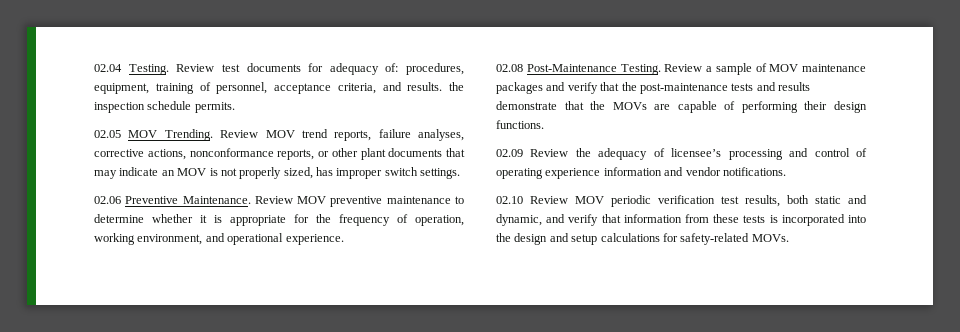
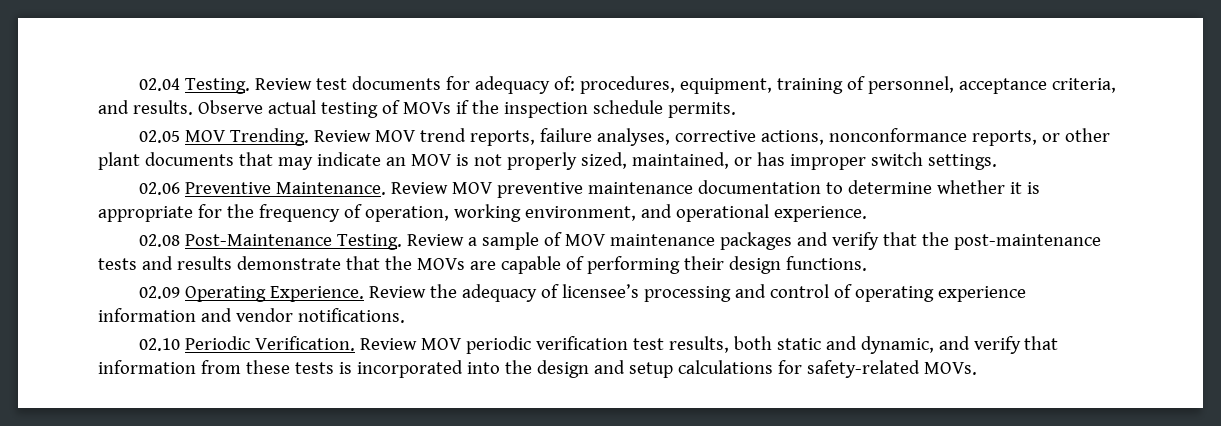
(443, 86) none -> [197,100,469,118] Observe actual testing of MOVs if
(313, 173) none -> [631,152,752,169] maintained, or
(451, 200) none -> [697,180,821,194] documentation
(523, 153) none -> [184,286,364,302] Operating Experience.
(523, 200) none -> [184,336,355,351] Periodic Verification.

